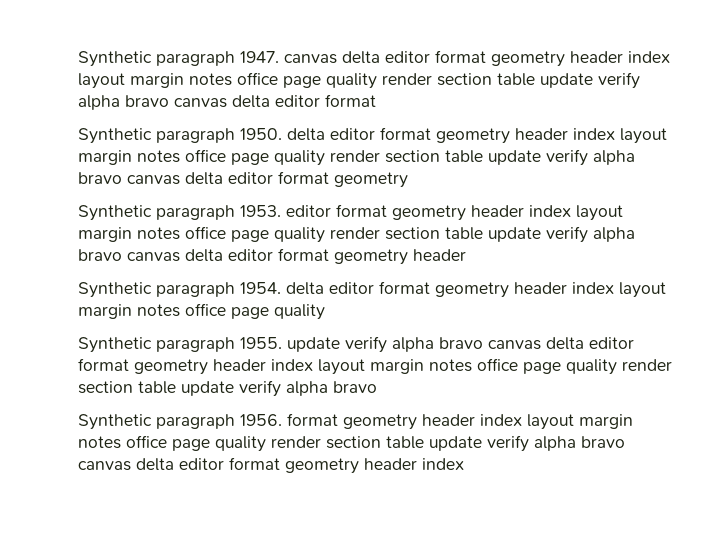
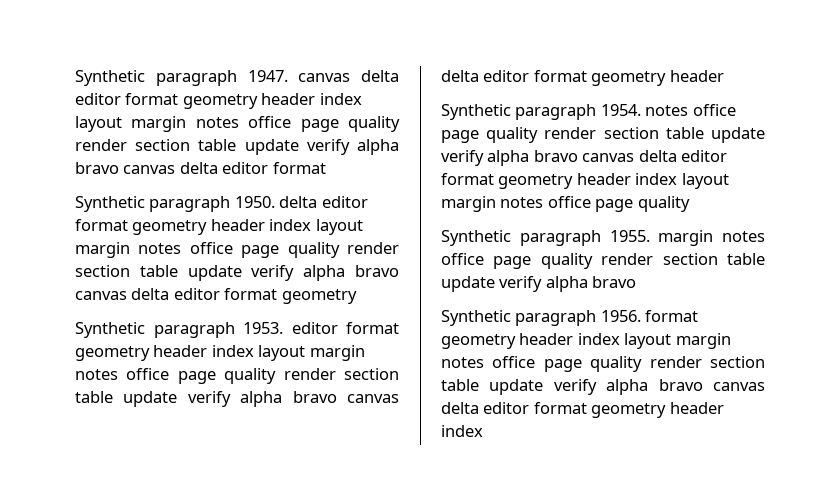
(281, 288) none -> [645,104,736,116] [441,127,765,143] [441,150,635,166] notes office page quality render section table update verify alpha bravo canvas
[287,336,634,353] [78,358,365,375] update verify alpha bravo canvas delta editor format geometry header index layout -> (650, 236) none

